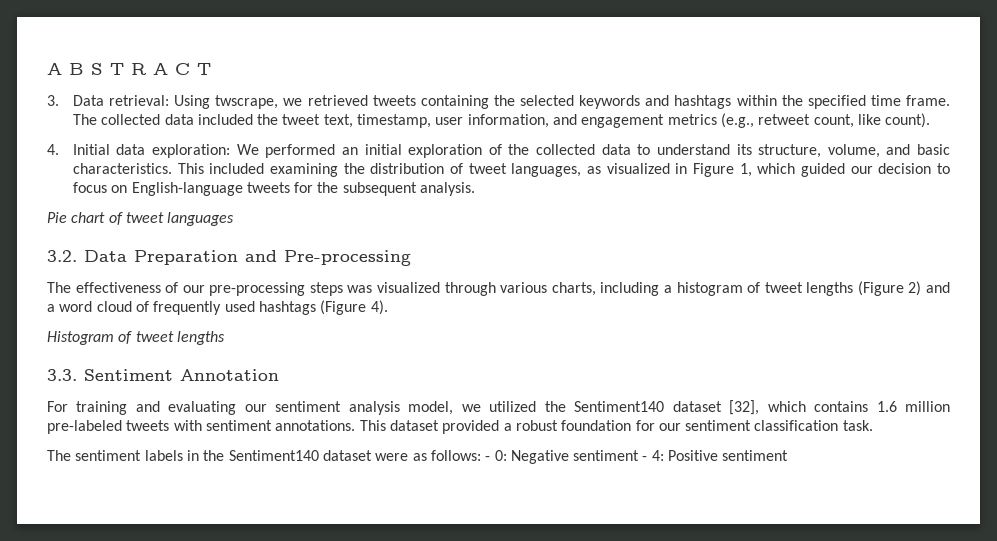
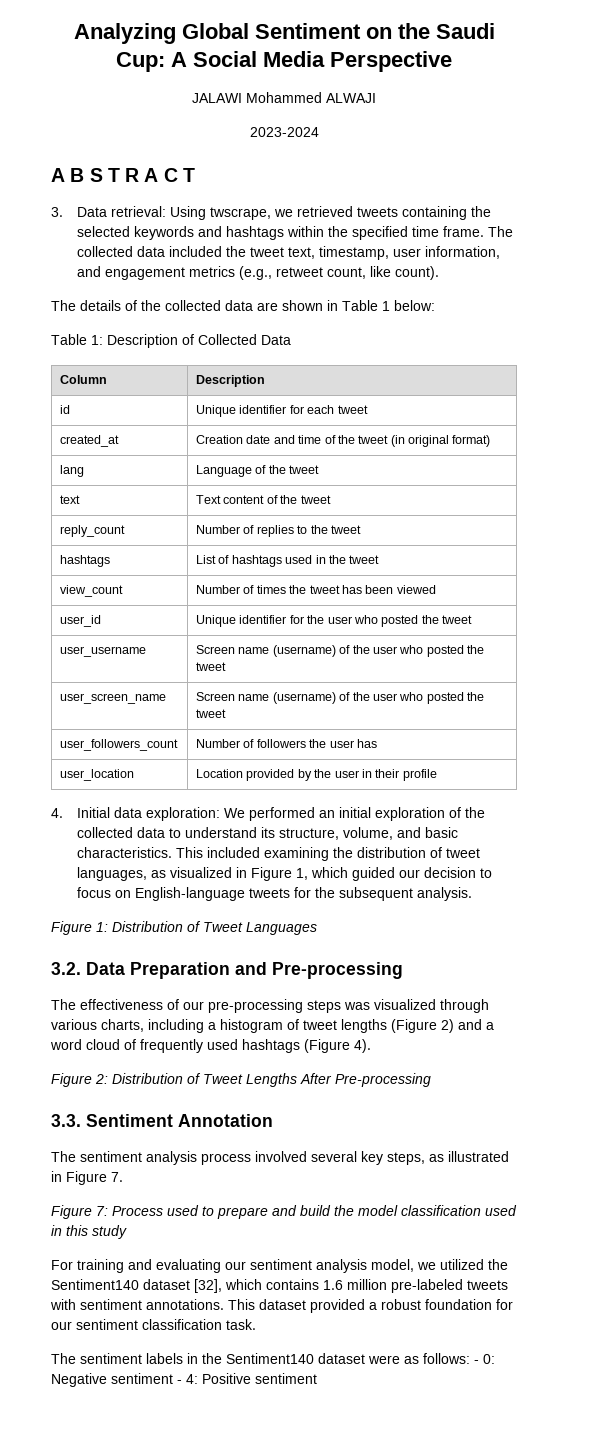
(47, 69) none -> [73,23,495,44] [116,51,452,72] [192,92,376,103] [249,127,319,137] Analyzing Global Sentiment on the Saudi Cup: A Social Media Perspective // JALAWI Mohammed ALWAJI // 2023-2024 //
(931, 120) none -> [51,300,435,311] [51,334,291,348] [60,375,108,384] [196,375,266,387] [60,405,71,414] [196,405,368,417] [60,435,120,447] [196,435,491,447] [60,465,85,477] [196,465,320,477] [60,495,81,504] [196,495,331,504] [60,525,126,537] [196,525,361,537] [60,555,111,567] [196,555,380,567] [60,585,124,597] [196,585,436,594] [60,615,102,627] [196,615,473,627] [60,646,147,657] [196,645,485,657] [196,662,227,671] [60,693,167,704] [196,692,485,704] [196,709,227,718] [60,739,179,751] [196,739,377,748] [60,769,135,781] [196,769,437,781] // The details of the collected data are shown in Table 1 below: // Table 1: Description of Collected Data // Column | Description // id | Unique identifier for each tweet // created_at | Creation date and time of the tweet (in original format) // lang | Language of the tweet // text | Text content of the tweet // reply_count | Number of replies to the tweet // hashtags | List of hashtags used in the tweet // view_count | Number of times the tweet has been viewed // user_id | Unique identifier for the user who posted the tweet // user_username | Screen name (username) of the user who posted the tweet // user_screen_name | Screen name (username) of the user who posted the tweet // user_followers_count | Number of followers the user has // user_location | Location provided by the user in their profile
[47,212,235,226] Pie chart of tweet languages -> [51,921,317,935] Figure 1: Distribution of Tweet Languages
[47,331,225,345] [47,369,279,381] Histogram of tweet lengths // 3.3. Sentiment Annotation -> [51,1073,431,1087] [51,1114,273,1127] [51,1151,509,1165] [51,1171,123,1185] [51,1205,517,1219] [51,1225,127,1239] Figure 2: Distribution of Tweet Lengths After Pre-processing // 3.3. Sentiment Annotation // The sentiment analysis process involved several key steps, as illustrated in Figure 7. // Figure 7: Process used to prepare and build the model classification used in this study

